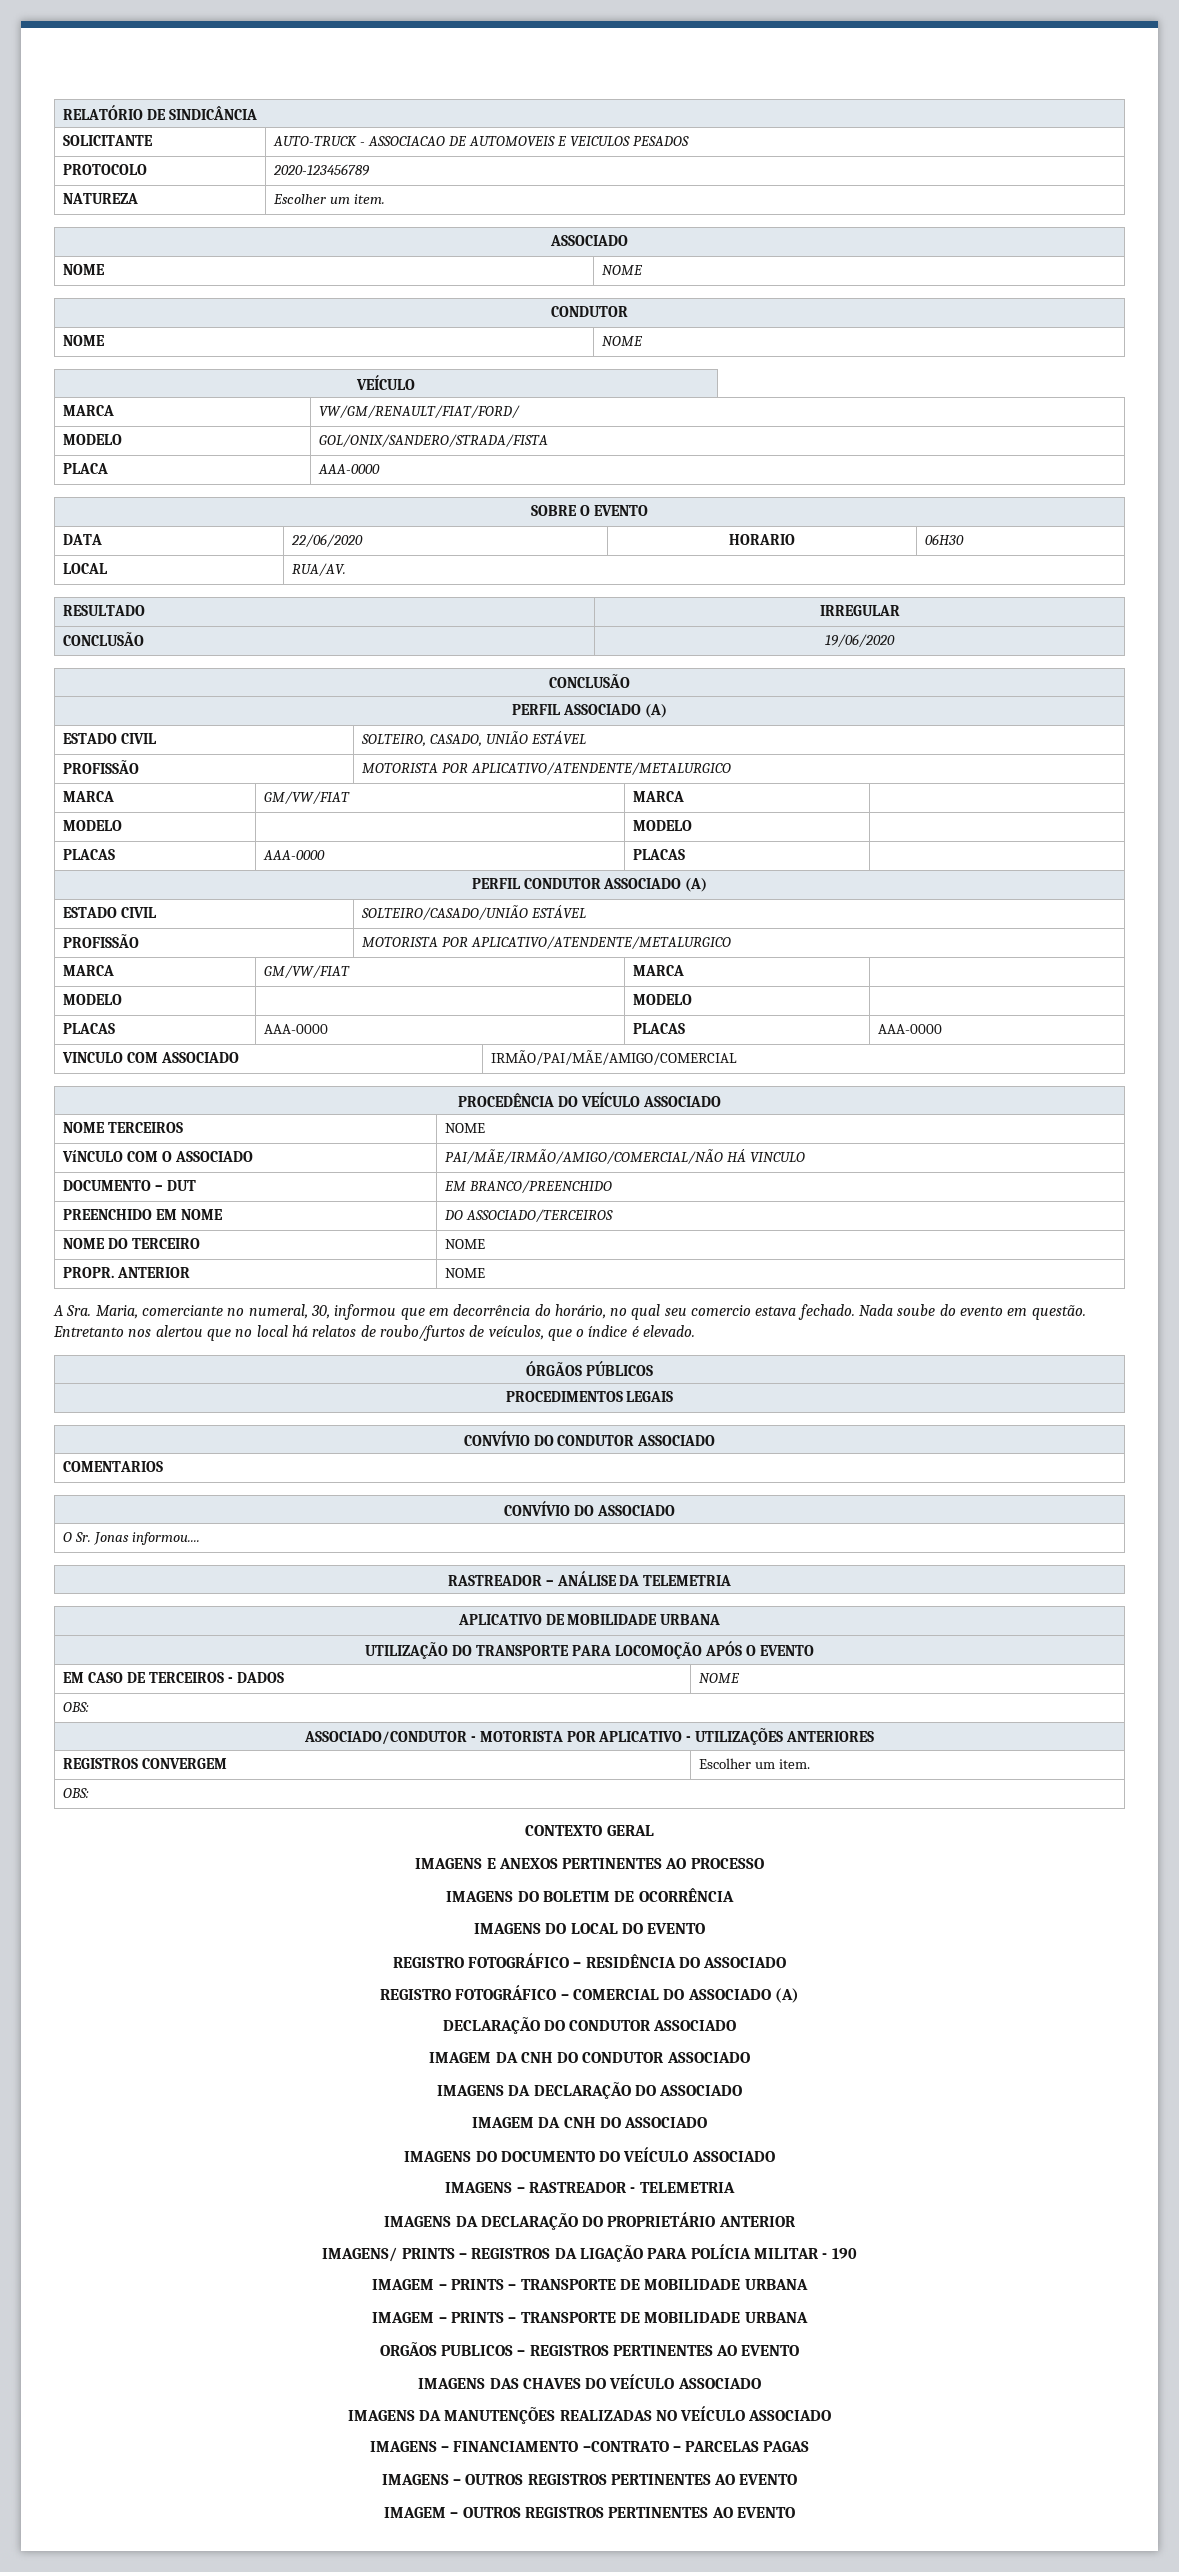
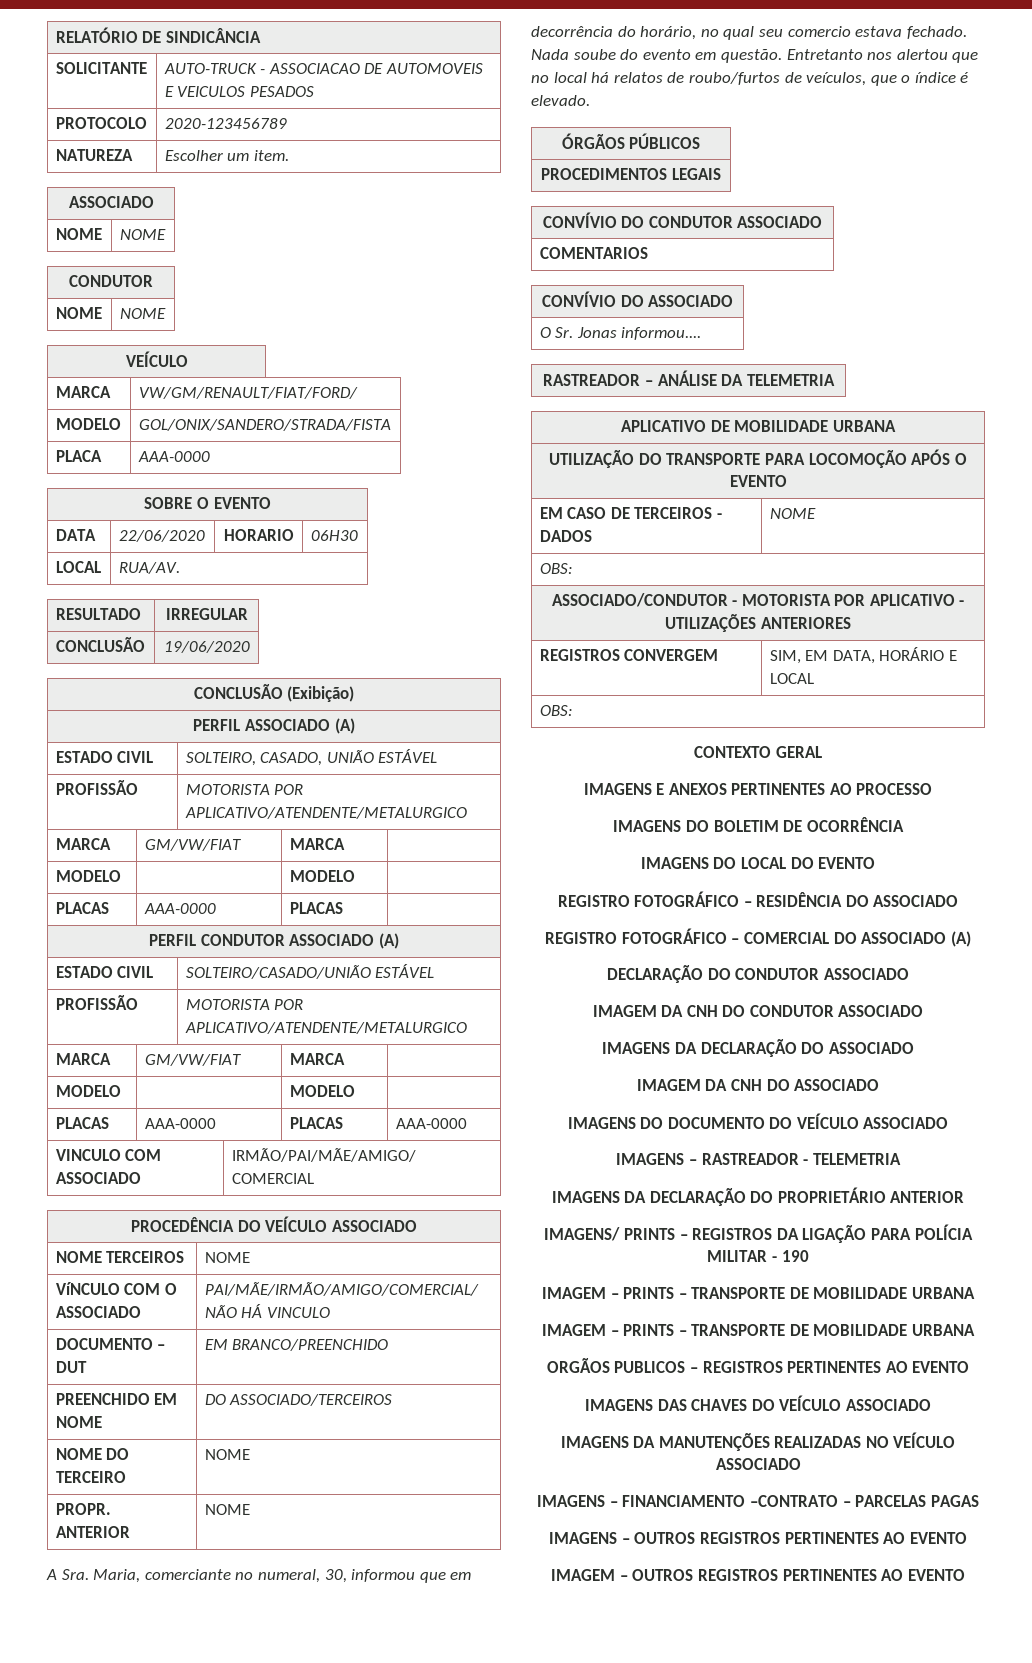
(630, 681) none -> [287,686,355,702] (Exibição)
[699,1758,811,1769] Escolher um item. -> [769,647,957,664] [769,673,814,684] SIM, EM DATA, HORÁRIO E LOCAL

